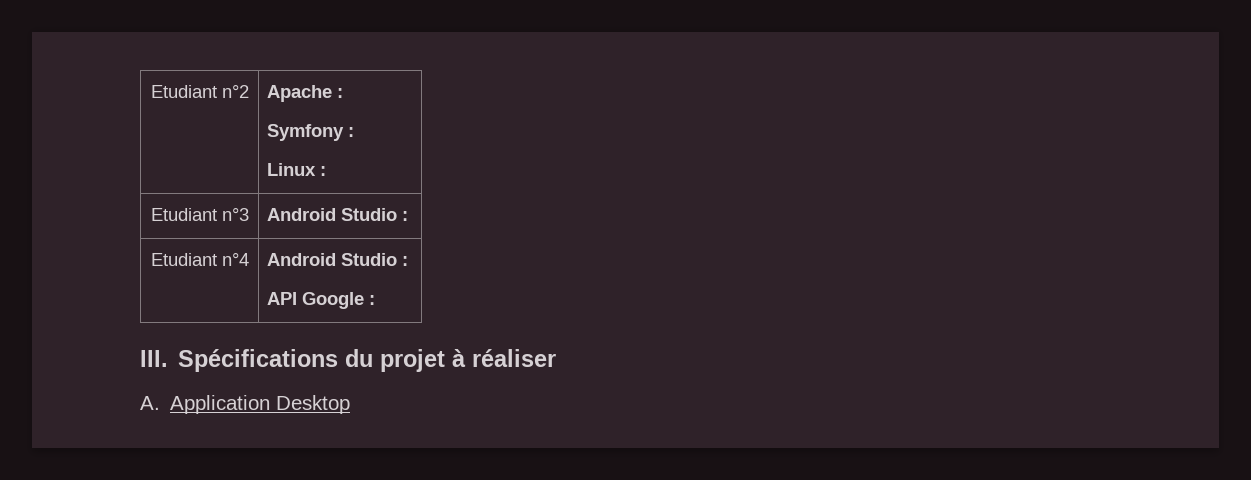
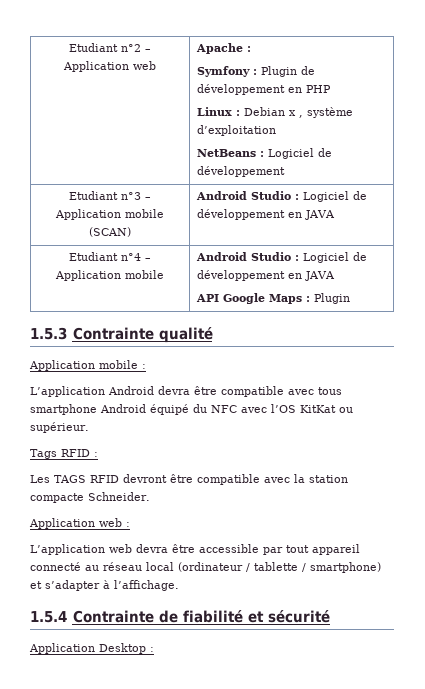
(249, 91) none -> [145,49,151,52] [63,61,156,72] – Application web
[266,163,326,176] [150,207,249,221] [266,208,408,221] // Linux : // Etudiant n°3 | Android Studio : -> [260,66,315,77] [196,84,331,95] [196,107,353,118] [196,125,276,136] [196,148,332,159] [196,166,285,177] [69,191,151,200] [55,209,164,220] [89,227,131,237] [195,191,367,202] [196,209,335,220] Plugin de développement en PHP // Linux : Debian x , système d’exploitation // NetBeans : Logiciel de développement // Etudiant n°3 – Application mobile (SCAN) | Android Studio : Logiciel de développement en JAVA
[266,253,408,266] [266,292,375,309] [140,349,557,372] [140,396,160,410] | Android Studio : // API Google : // III. Spécifications du projet à réaliser // A. -> [145,258,151,261] [55,270,164,281] [195,252,367,263] [196,270,335,281] [195,293,350,304] [30,327,213,343] [29,360,146,371] [30,386,342,397] [30,404,353,415] [30,422,89,433] [30,449,98,459] [30,474,348,485] [30,492,150,503] [29,518,130,529] [30,544,360,555] [30,562,381,573] [30,580,179,591] [30,610,330,623] – Application mobile | Android Studio : Logiciel de développement en JAVA // API Google Maps : Plugin // 1.5.3 Contrainte qualité // Application mobile : // L’application Android devra être compatible avec tous smartphone Android équipé du NFC avec l’OS KitKat ou supérieur. // Tags RFID : // Les TAGS RFID devront être compatible avec la station compacte Schneider. // Application web : // L’application web devra être accessible par tout appareil connecté au réseau local (ordinateur / tablette / smartphone) et s’adapter à l’affichage. // 1.5.4 Contrainte de fiabilité et sécurité //
(351, 404) none -> [150,647,154,652] :

